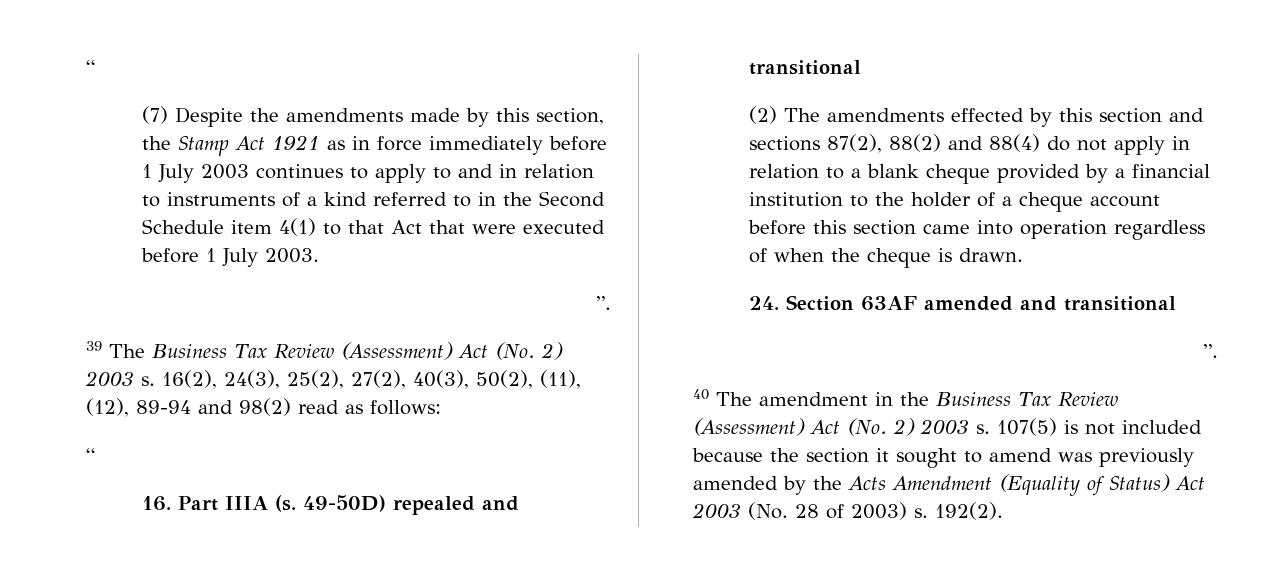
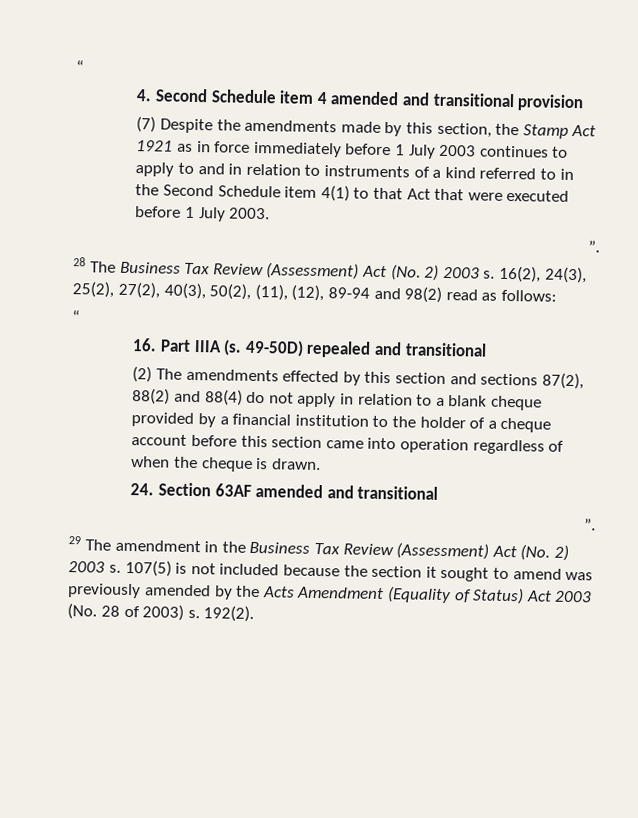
[85,60,95,74] “ -> [76,60,85,73] [136,88,585,112] “ // 4. Second Schedule item 4 amended and transitional provision
[85,341,102,351] 39 -> [73,257,87,267] 28
[692,389,709,400] 40 -> [68,536,82,545] 29

